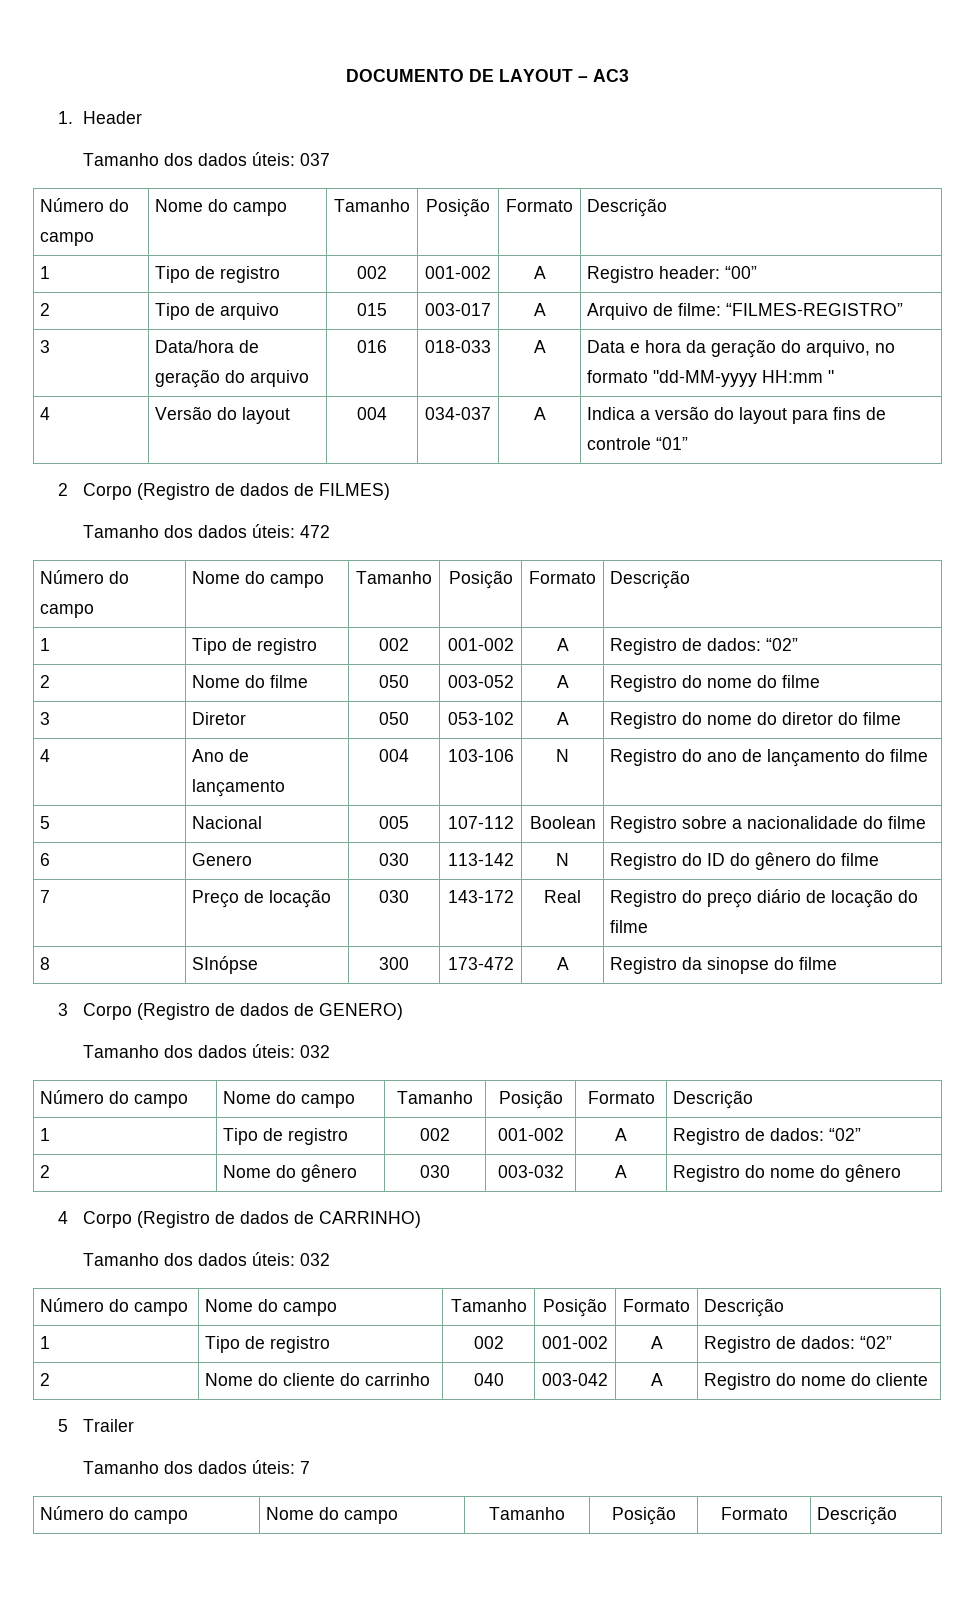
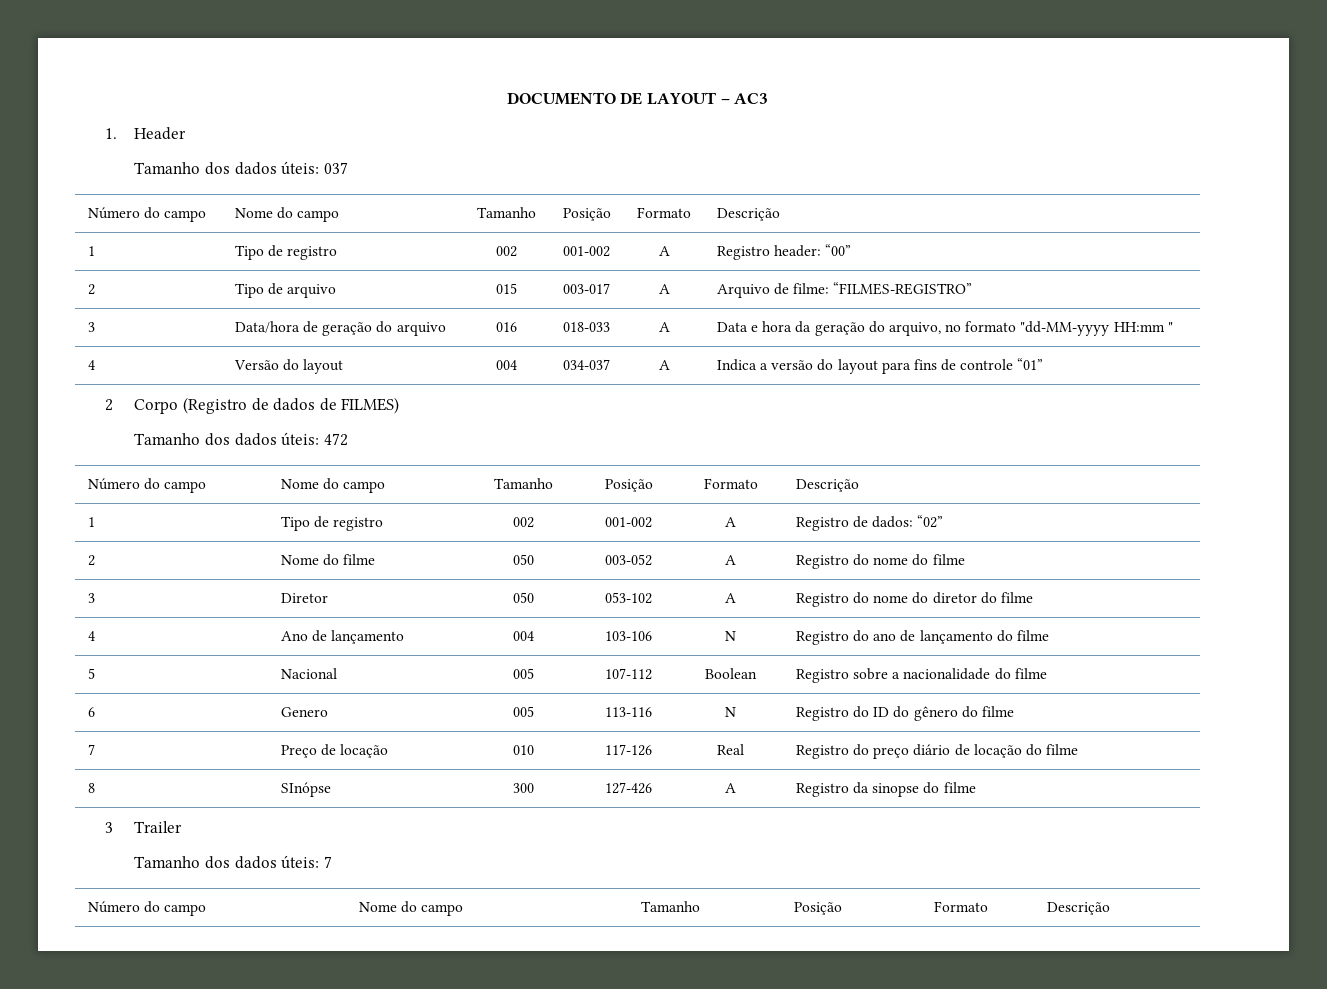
[379,853,409,866] [447,853,514,866] 030 | 113-142 -> [513,706,534,717] [605,707,652,717] 005 | 113-116
[379,890,409,903] [447,890,514,903] 030 | 143-172 -> [513,745,534,755] [605,744,652,756] 010 | 117-126
[447,957,514,970] 173-472 -> [605,782,652,794] 127-426
[82,1003,403,1020] [82,1044,330,1058] [40,1090,189,1108] [223,1091,356,1108] [397,1091,473,1104] [498,1090,563,1109] [587,1091,655,1104] [673,1090,754,1109] [40,1128,51,1141] [223,1128,349,1145] [420,1128,450,1141] [497,1128,564,1141] [615,1128,627,1141] [673,1128,862,1145] [40,1165,51,1178] [223,1164,358,1182] [420,1165,450,1178] [497,1165,564,1178] [615,1165,627,1178] [673,1164,902,1182] [57,1211,421,1228] [82,1252,330,1266] [40,1298,189,1316] [205,1299,338,1316] [450,1299,527,1312] [543,1298,607,1317] [623,1299,690,1312] [704,1298,785,1317] [40,1336,51,1349] [205,1336,331,1353] [473,1336,504,1349] [542,1336,608,1349] [650,1336,663,1349] [704,1336,893,1353] [40,1373,51,1386] [205,1373,431,1386] [473,1373,504,1386] [542,1373,608,1386] [650,1373,663,1386] [704,1373,929,1390] [57,1419,68,1432] Corpo (Registro de dados de GENERO) // Tamanho dos dados úteis: 032 // Número do campo | Nome do campo | Tamanho | Posição | Formato | Descrição // 1 | Tipo de registro | 002 | 001-002 | A | Registro de dados: “02” // 2 | Nome do gênero | 030 | 003-032 | A | Registro do nome do gênero // 4 Corpo (Registro de dados de CARRINHO) // Tamanho dos dados úteis: 032 // Número do campo | Nome do campo | Tamanho | Posição | Formato | Descrição // 1 | Tipo de registro | 002 | 001-002 | A | Registro de dados: “02” // 2 | Nome do cliente do carrinho | 040 | 003-042 | A | Registro do nome do cliente // 5 -> (113, 827) none

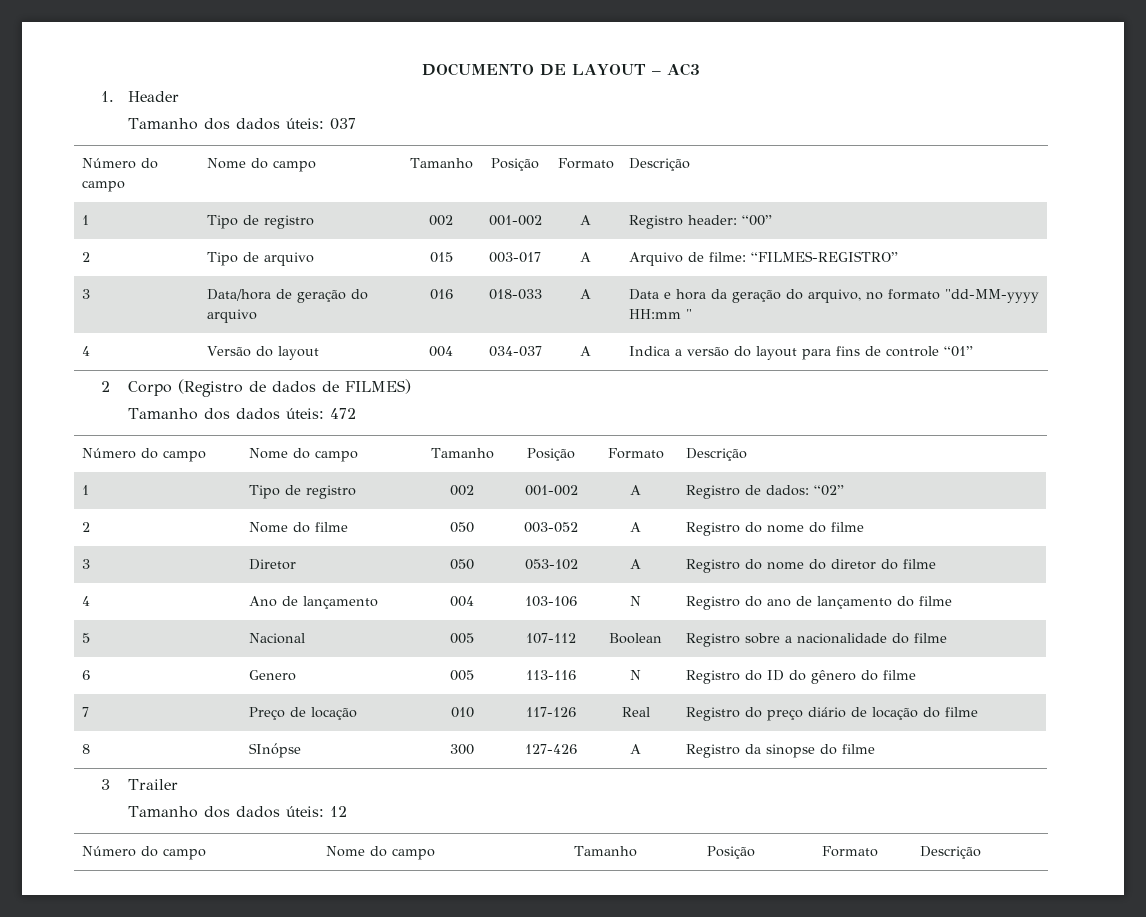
[323,856,332,868] 7 -> [330,806,348,817] 12

